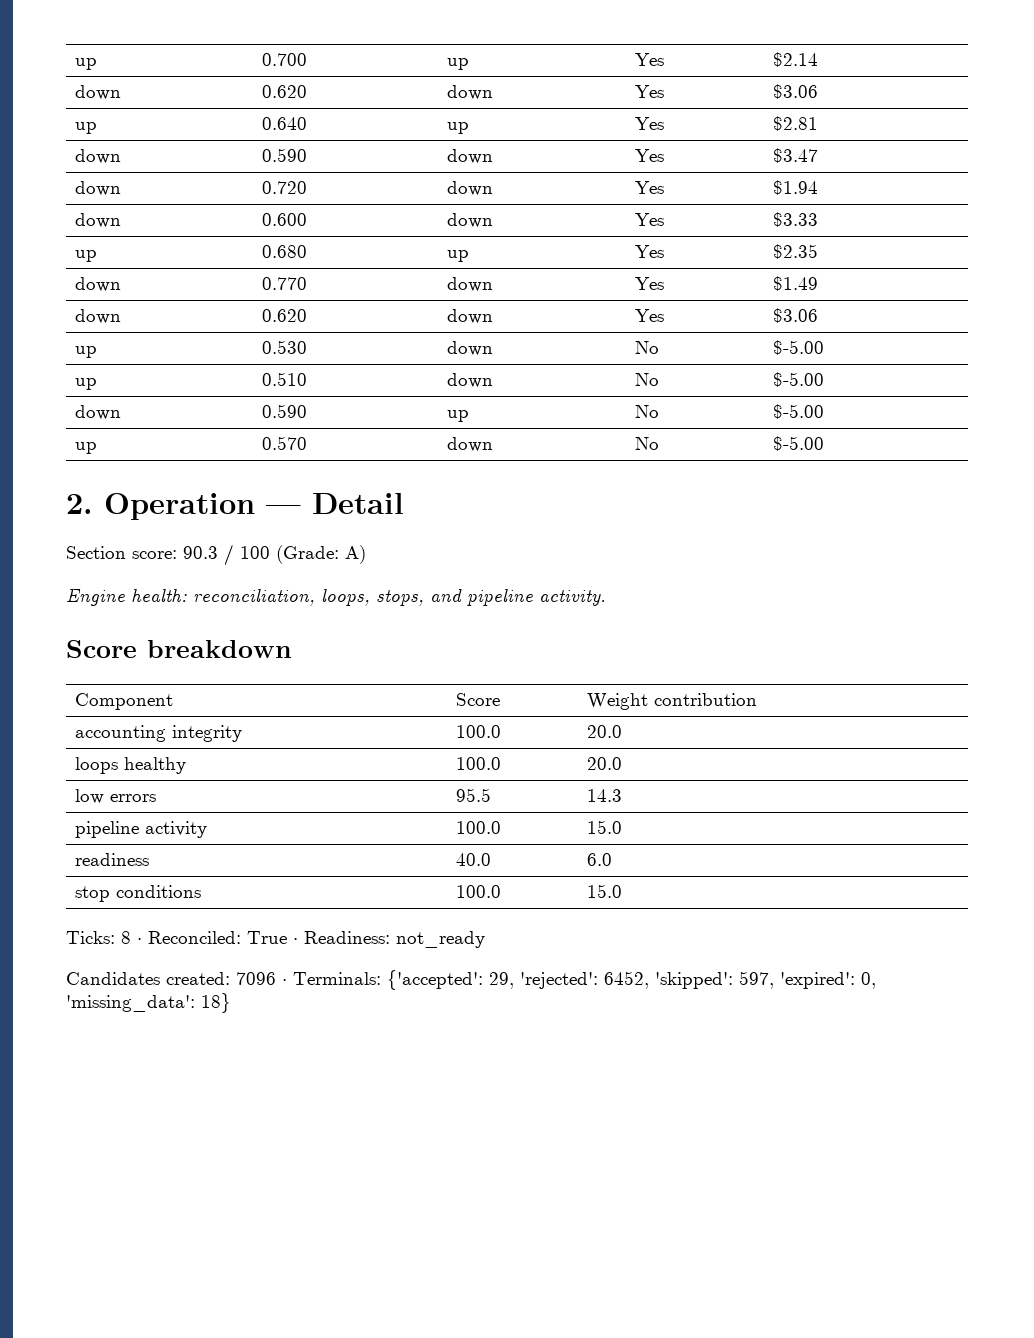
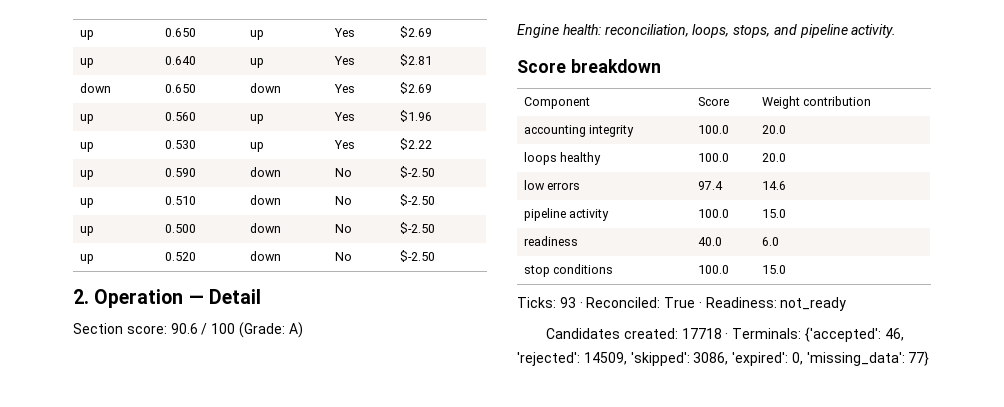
[74,58,97,70] [261,53,307,66] [446,58,469,70] [634,53,664,66] [772,52,818,67] [74,85,121,100] [261,85,307,98] [446,85,493,100] [634,85,664,98] [772,84,818,99] up | 0.700 | up | Yes | $2.14 // down | 0.620 | down | Yes | $3.06 -> [79,30,94,40] [164,28,196,37] [249,30,264,40] [333,28,355,37] [399,26,432,38] up | 0.650 | up | Yes | $2.69
[261,148,307,162] [446,149,493,164] [634,149,664,162] [772,148,818,163] [74,181,121,196] [261,181,307,194] [446,181,493,196] [634,181,664,194] [772,180,818,195] [74,213,121,228] [261,213,307,226] [446,213,493,228] [634,213,664,226] [772,212,818,227] [74,250,97,262] [261,245,307,258] [446,250,469,262] [634,245,664,258] [772,244,818,259] [74,277,121,292] [261,277,307,290] [446,277,493,292] [634,277,664,290] [772,276,818,291] [74,309,121,324] [261,309,307,322] [446,309,493,324] [634,309,664,322] [772,308,818,323] [74,346,97,358] [261,340,307,354] [446,341,493,356] [634,341,659,354] [772,340,824,355] 0.590 | down | Yes | $3.47 // down | 0.720 | down | Yes | $1.94 // down | 0.600 | down | Yes | $3.33 // up | 0.680 | up | Yes | $2.35 // down | 0.770 | down | Yes | $1.49 // down | 0.620 | down | Yes | $3.06 // up | 0.530 | down | No | $-5.00 -> [164,84,196,93] [249,83,281,93] [333,84,355,93] [399,82,432,94] [79,114,94,124] [164,112,196,121] [249,114,264,124] [333,112,355,121] [399,110,432,122] [79,142,94,152] [164,140,196,149] [249,142,264,152] [333,140,355,149] [399,138,432,150] [79,170,94,180] [164,168,196,177] [249,167,281,177] [334,168,352,177] [399,166,435,178] 0.650 | down | Yes | $2.69 // up | 0.560 | up | Yes | $1.96 // up | 0.530 | up | Yes | $2.22 // up | 0.590 | down | No | $-2.50
[772,372,824,387] [74,405,121,420] [261,404,307,418] [446,410,469,422] [634,405,659,418] [772,404,824,419] [74,442,97,454] [261,436,307,450] [446,437,493,452] [634,437,659,450] [772,436,824,451] $-5.00 // down | 0.590 | up | No | $-5.00 // up | 0.570 | down | No | $-5.00 -> [399,194,435,206] [79,226,94,236] [164,224,196,233] [249,223,281,233] [334,224,352,233] [399,222,435,234] [79,254,94,264] [164,252,196,261] [249,251,281,261] [334,252,352,261] [399,250,435,262] $-2.50 // up | 0.500 | down | No | $-2.50 // up | 0.520 | down | No | $-2.50
[183,546,218,559] 90.3 -> [170,323,198,334] 90.6
[455,788,491,802] [586,789,622,802] 95.5 | 14.3 -> [697,181,723,190] [761,181,786,190] 97.4 | 14.6
[121,931,131,944] 8 -> [559,297,576,308] 93
[236,972,276,985] 7096 -> [681,328,722,339] 17718
[489,971,774,989] 29, 'rejected': 6452, 'skipped': 597, -> [884,328,904,341] [517,352,729,366] 46, 'rejected': 14509, 'skipped': 3086,
[201,993,231,1013] 18} -> [908,351,930,366] 77}

